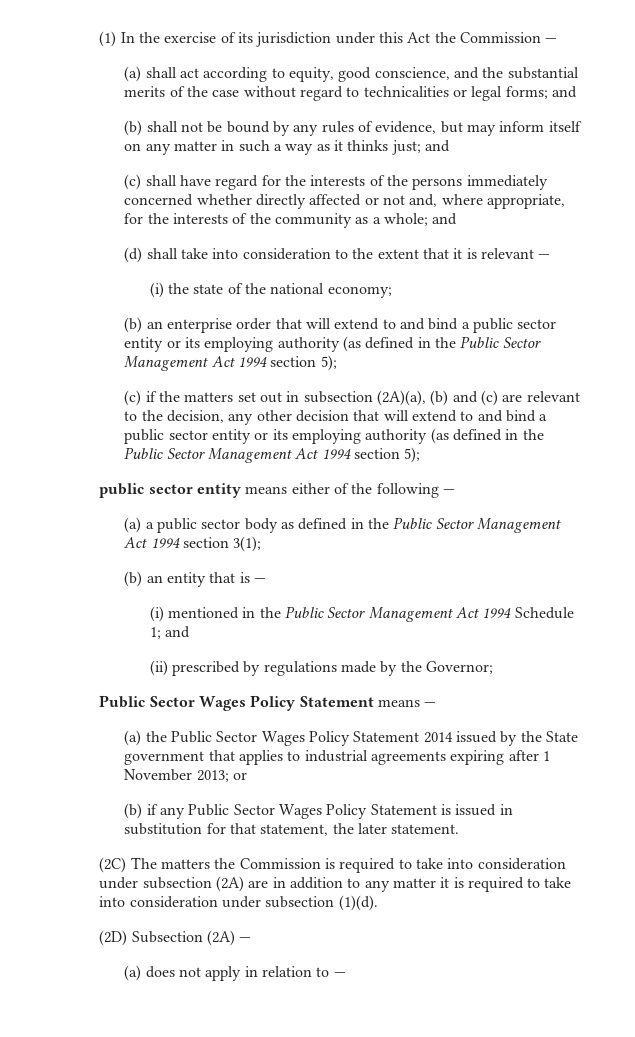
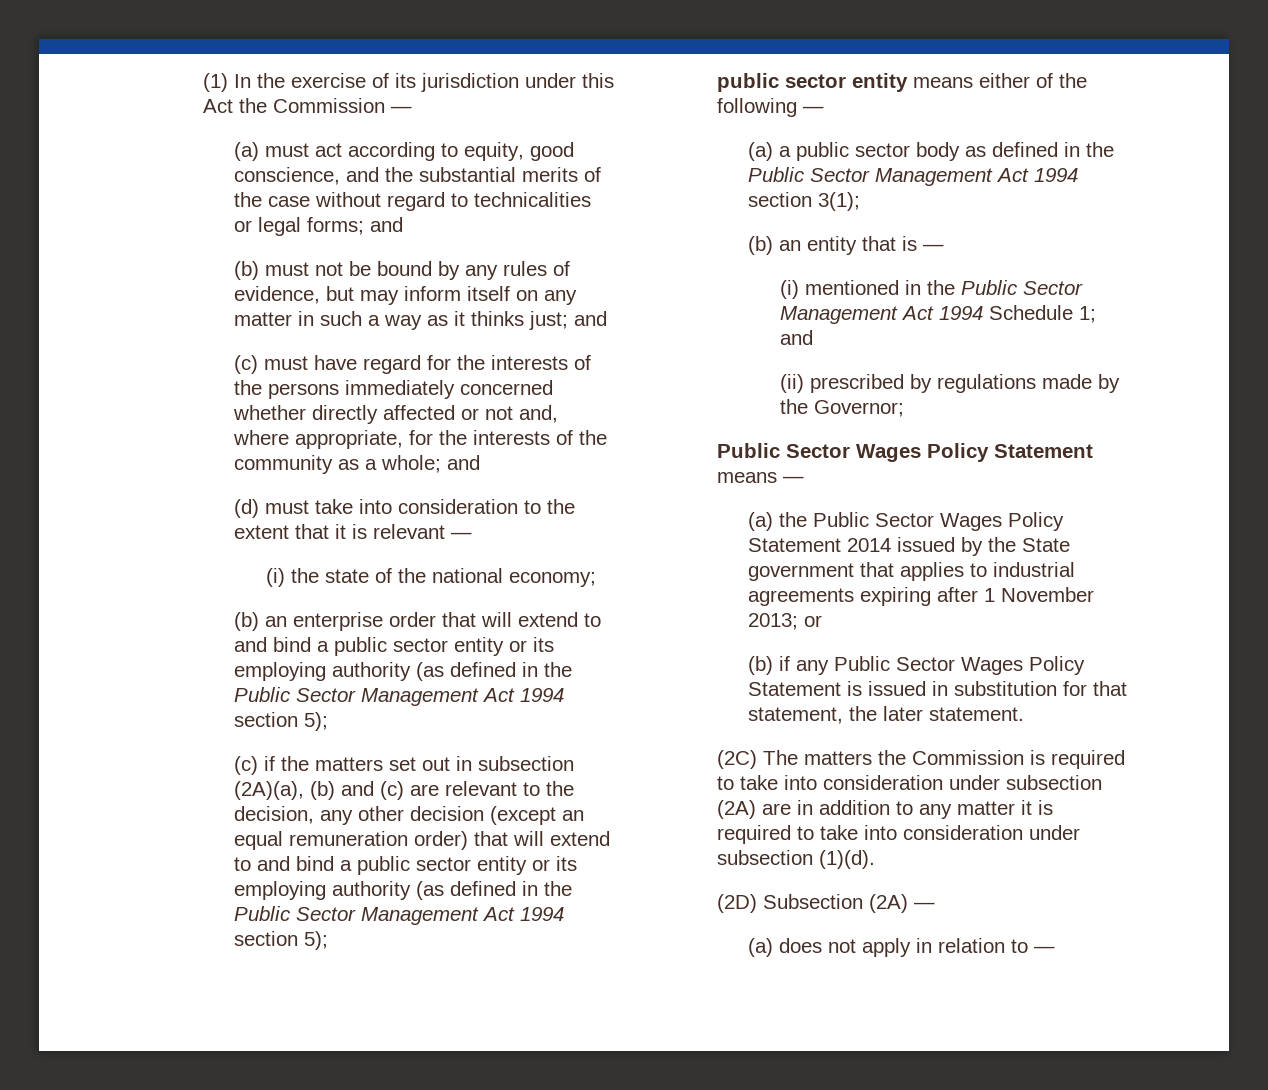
[145,67,177,78] shall -> [265,143,310,157] must
[146,121,178,132] shall -> [265,262,310,276] must
[145,175,177,186] shall -> [264,356,309,370] must
[146,248,178,259] shall -> [265,500,310,514] must
(350, 416) none -> [490,806,585,825] [234,831,469,850] (except an equal remuneration order)

